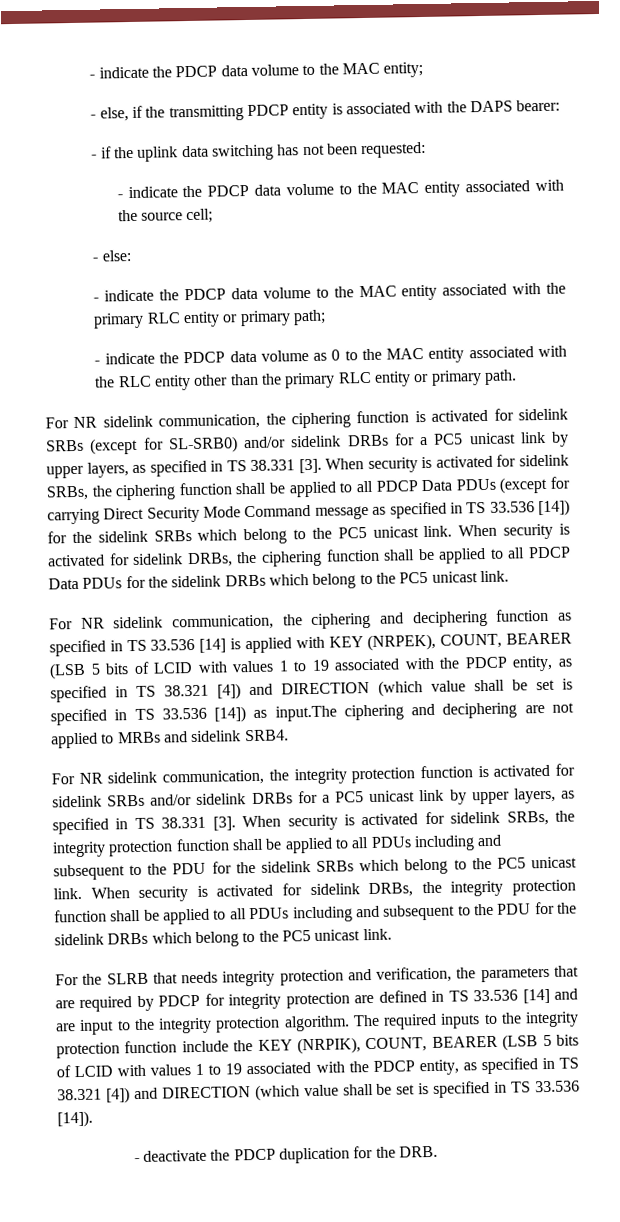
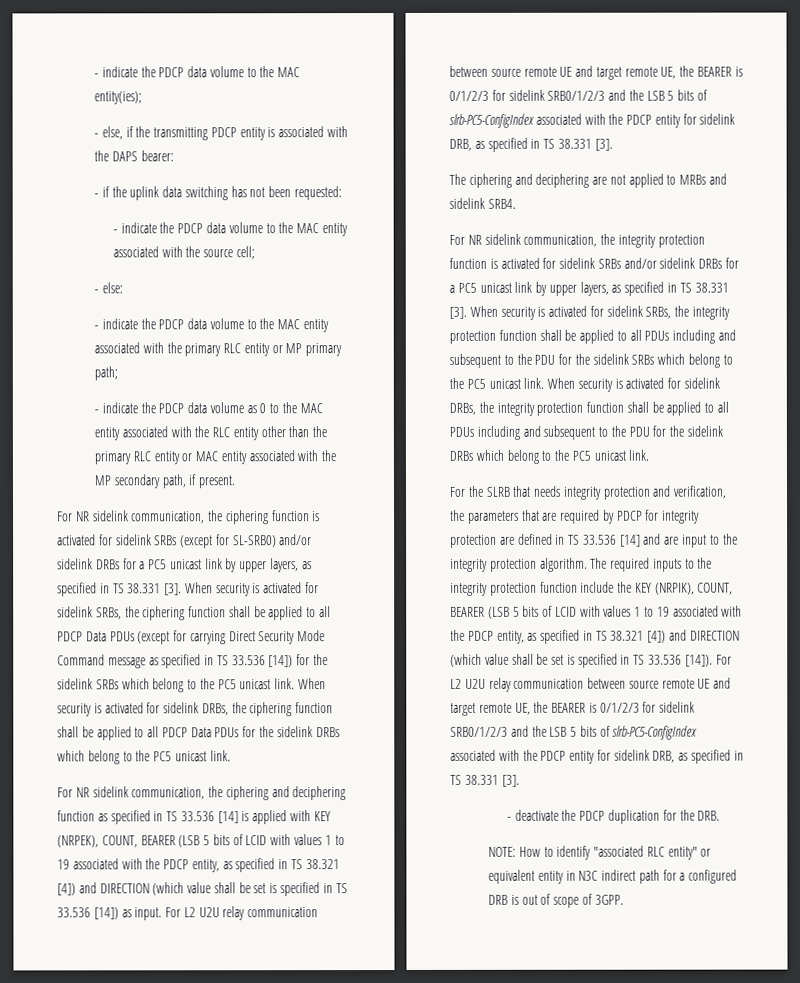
[89,61,424,79] - indicate the PDCP data volume to the MAC entity; -> [93,66,301,78] [93,91,142,105] - indicate the PDCP data volume to the MAC entity(ies);
(239, 318) none -> [285,343,303,354] MP
[430,369,518,386] primary path. -> [195,450,337,465] [93,474,236,489] MAC entity associated with the MP secondary path, if present.
[274,705,337,722] input.The -> [134,906,319,921] [449,65,743,80] [449,89,709,101] [449,113,736,128] [449,137,613,152] [449,173,466,185] input. For L2 U2U relay communication between source remote UE and target remote UE, the BEARER is 0/1/2/3 for sidelink SRB0/1/2/3 and the LSB 5 bits of slrb-PC5-ConfigIndex associated with the PDCP entity for sidelink DRB, as specified in TS 38.331 [3]. // The
(93, 1119) none -> [715,654,732,665] [450,677,732,692] [450,701,696,716] [450,725,699,740] [450,749,744,764] [450,774,520,787] For L2 U2U relay communication between source remote UE and target remote UE, the BEARER is 0/1/2/3 for sidelink SRB0/1/2/3 and the LSB 5 bits of slrb-PC5-ConfigIndex associated with the PDCP entity for sidelink DRB, as specified in TS 38.331 [3].
(438, 1151) none -> [487,845,712,860] [487,869,738,884] [487,893,624,908] // NOTE: How to identify "associated RLC entity" or equivalent entity in N3C indirect path for a configured DRB is out of scope of 3GPP.

